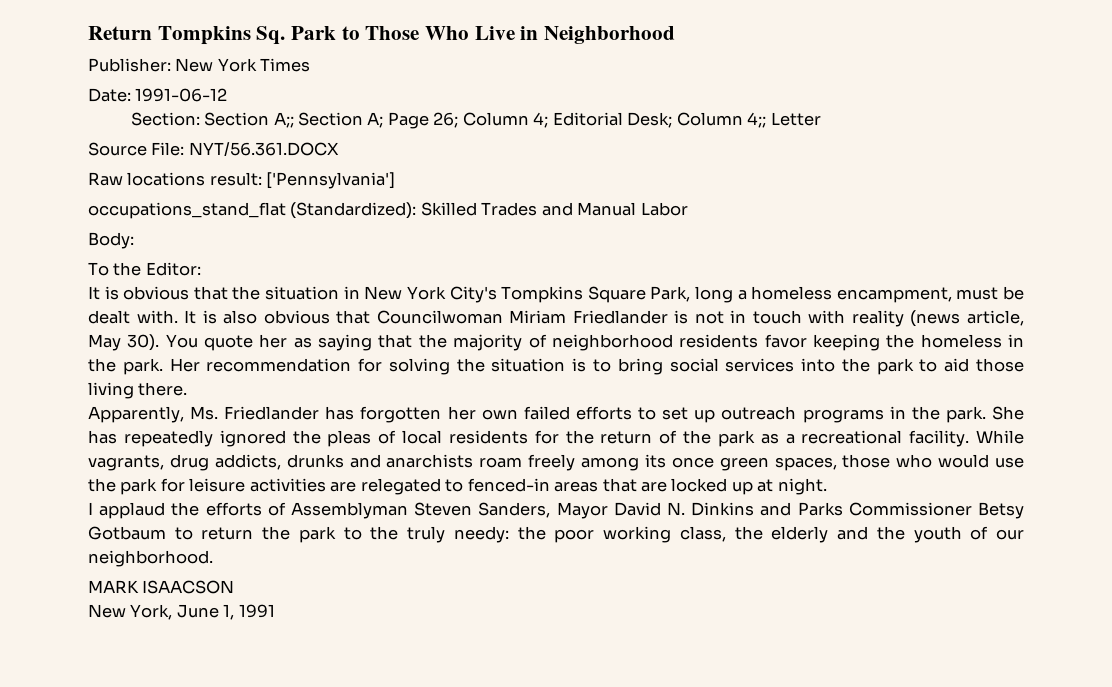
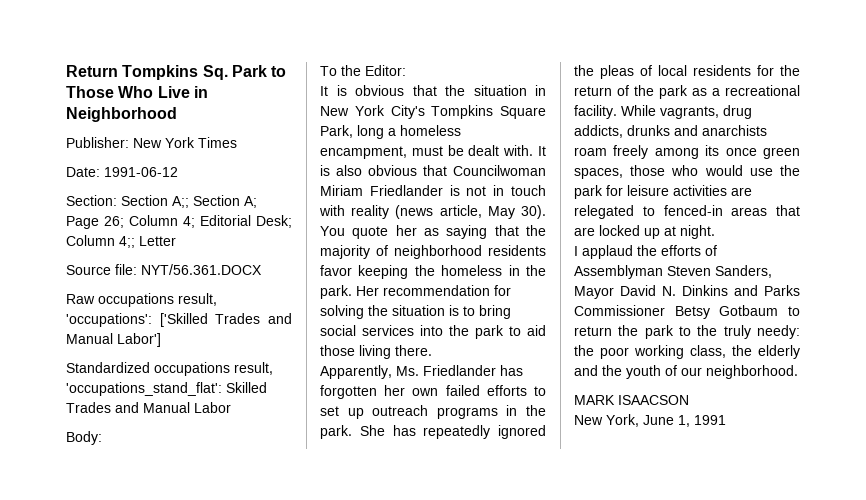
[151,142,185,156] File: -> [115,264,137,275] file:
[127,172,396,189] [88,202,417,219] locations result: ['Pennsylvania'] // occupations_stand_flat (Standardized): -> [98,293,217,307] [66,313,292,327] [66,333,161,347] [66,362,273,376] [66,382,222,396] occupations result, 'occupations': ['Skilled Trades and Manual Labor'] // Standardized occupations result, 'occupations_stand_flat':

